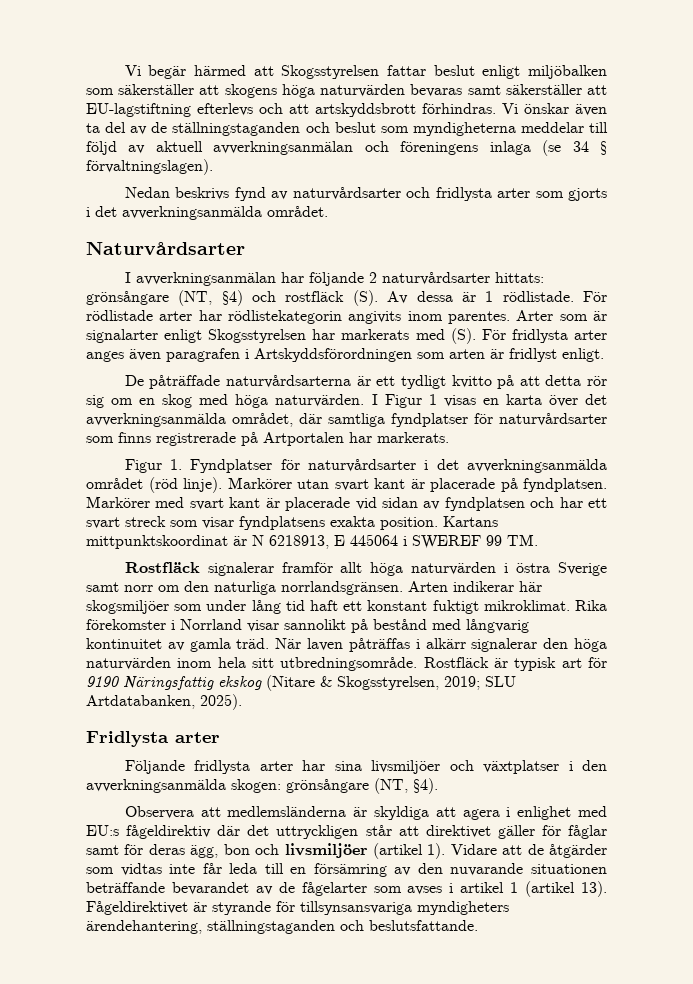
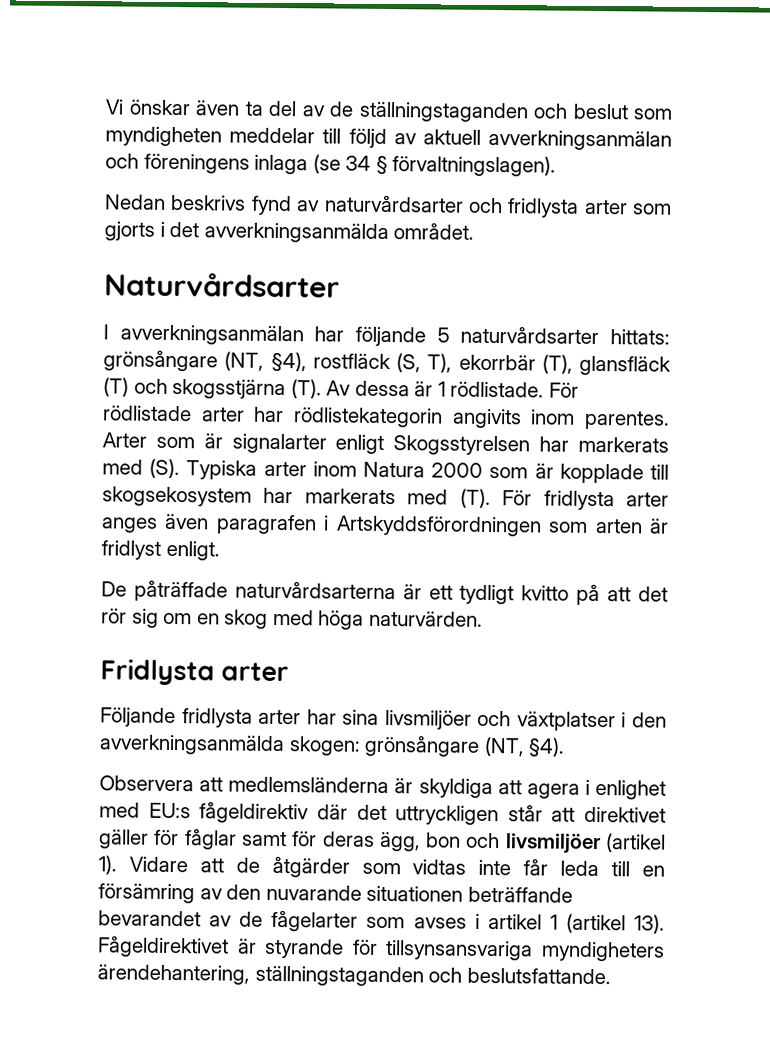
[124,65,607,79] [86,84,607,98] [86,103,518,117] Vi begär härmed att Skogsstyrelsen fattar beslut enligt miljöbalken som säkerställer att skogens höga naturvärden bevaras samt säkerställer att EU-lagstiftning efterlevs och att artskyddsbrott förhindras. Vi -> [105,99,124,115] Vi
[412,122,516,136] myndigheterna -> [105,126,222,147] myndigheten
[368,272,377,283] 2 -> [436,327,450,343] 5
[221,290,378,306] §4) och rostfläck (S). -> [270,351,671,376] [103,377,322,400] §4), rostfläck (S, T), ekorrbär (T), glansfläck (T) och skogsstjärna (T).
(476, 336) none -> [186,460,669,484] [102,486,491,508] Typiska arter inom Natura 2000 som är kopplade till skogsekosystem har markerats med (T).
[545,375,582,386] detta -> [638,586,669,602] det
[371,394,607,408] [86,413,607,427] [86,432,449,446] [124,459,607,473] [86,477,607,493] [86,496,608,511] [86,516,498,530] [86,534,538,549] [124,562,607,576] [86,581,542,595] [86,600,607,614] [86,619,529,633] [86,638,607,652] [86,657,607,671] [86,675,516,691] [86,694,242,710] I Figur 1 visas en karta över det avverkningsanmälda området, där samtliga fyndplatser för naturvårdsarter som finns registrerade på Artportalen har markerats. // Figur 1. Fyndplatser för naturvårdsarter i det avverkningsanmälda området (röd linje). Markörer utan svart kant är placerade på fyndplatsen. Markörer med svart kant är placerade vid sidan av fyndplatsen och har ett svart streck som visar fyndplatsens exakta position. Kartans mittpunktskoordinat är N 6218913, E 445064 i SWEREF 99 TM. // Rostfläck signalerar framför allt höga naturvärden i östra Sverige samt norr om den naturliga norrlandsgränsen. Arten indikerar här skogsmiljöer som under lång tid haft ett konstant fuktigt mikroklimat. Rika förekomster i Norrland visar sannolikt på bestånd med långvarig kontinuitet av gamla träd. När laven påträffas i alkärr signalerar den höga naturvärden inom hela sitt utbredningsområde. Rostfläck är typisk art för 9190 Näringsfattig ekskog (Nitare & Skogsstyrelsen, 2019; SLU Artdatabanken, 2025). -> (483, 618) none

